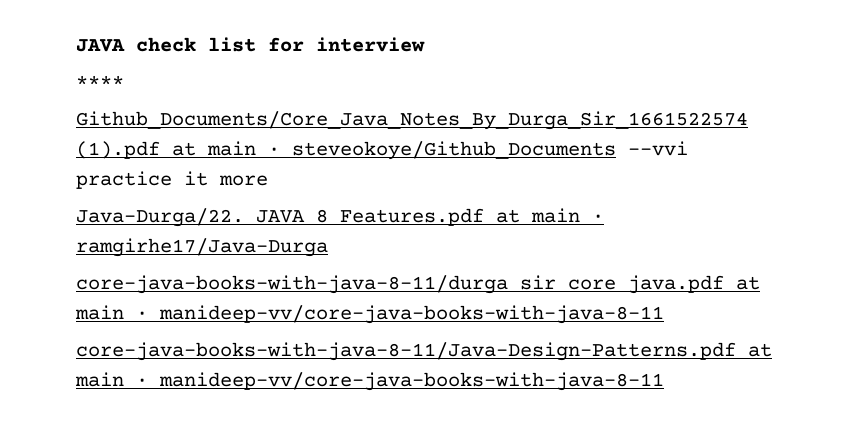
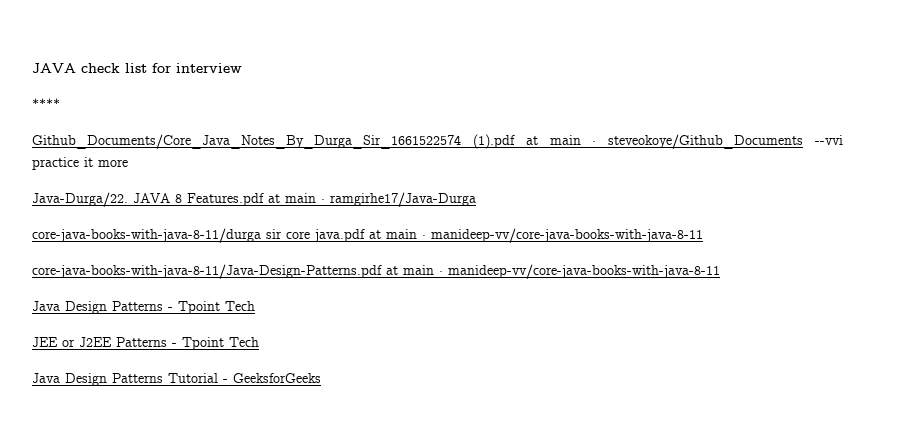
(664, 381) none -> [32,301,255,314] [32,337,259,350] [32,373,321,386] // Java Design Patterns - Tpoint Tech // JEE or J2EE Patterns - Tpoint Tech // Java Design Patterns Tutorial - GeeksforGeeks

